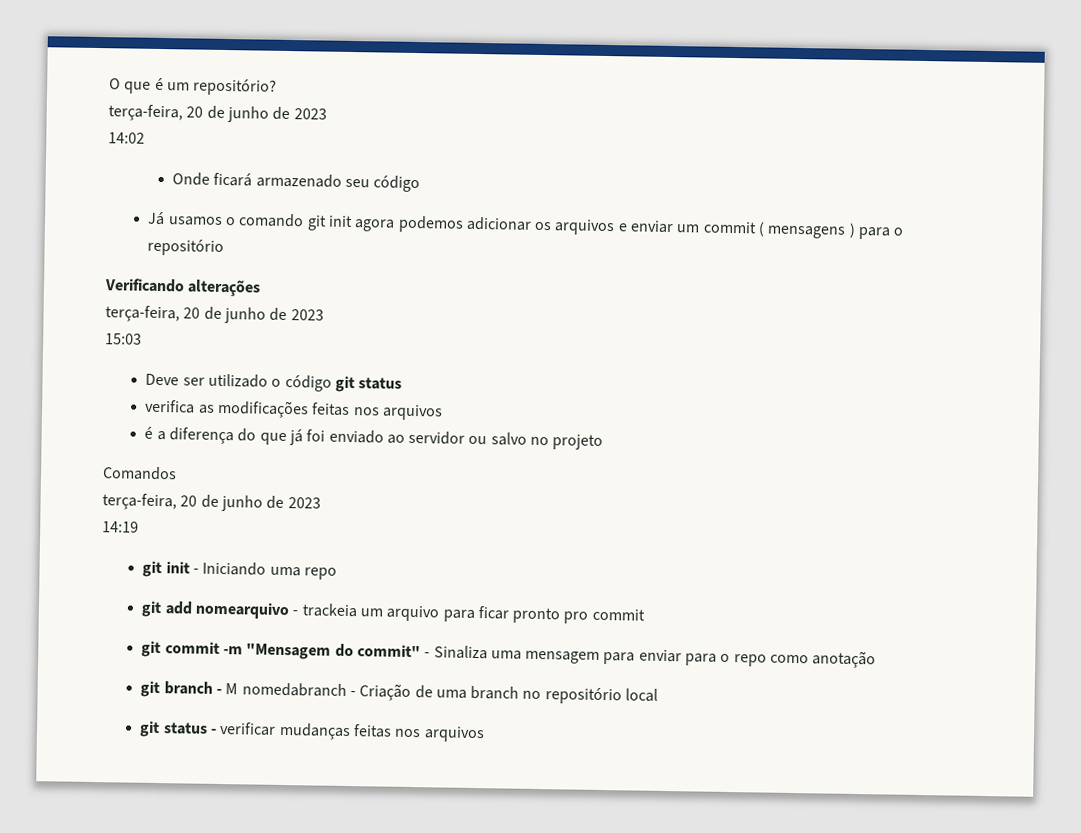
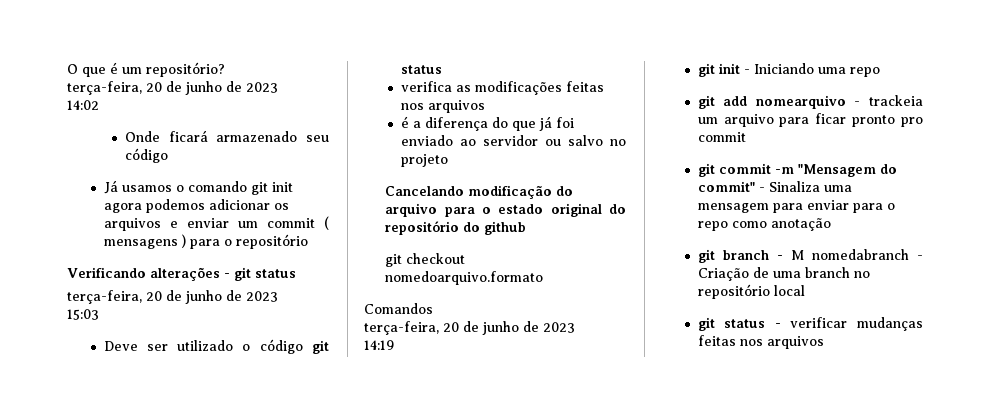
(262, 288) none -> [224,267,296,281] - git status
(604, 442) none -> [385,185,574,199] [385,203,626,217] [385,221,527,235] [385,253,466,267] [385,271,544,285] // Cancelando modificação do arquivo para o estado original do repositório do github // git checkout nomedoarquivo.formato

